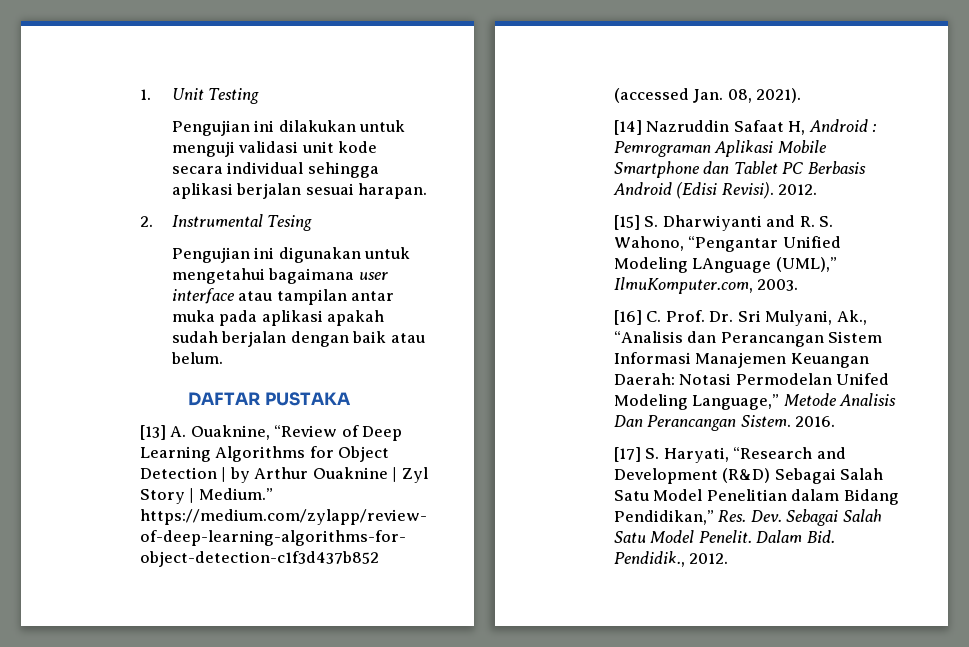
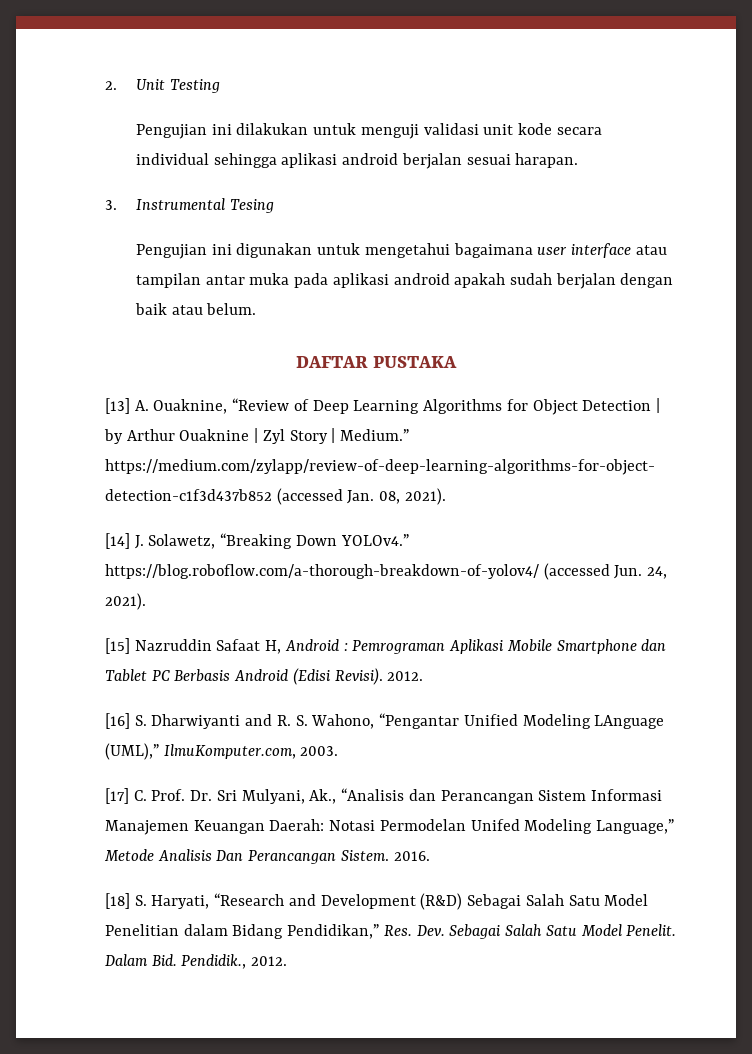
[139,89,151,100] 1. -> [104,81,117,90] 2.
(233, 191) none -> [342,153,399,165] android
[139,216,153,227] 2. -> [104,200,117,210] 3.
(323, 318) none -> [393,273,450,285] android
(642, 127) none -> [134,533,409,549] [104,563,668,580] [104,593,146,610] [104,638,130,654] J. Solawetz, “Breaking Down YOLOv4.” https://blog.roboflow.com/a-thorough-breakdown-of-yolov4/ (accessed Jun. 24, 2021). // [15]
[613,215,640,230] [15] -> [104,713,130,729] [16]
[613,310,642,325] [16] -> [104,788,129,804] [17]
[613,447,641,462] [17] -> [104,893,130,909] [18]

